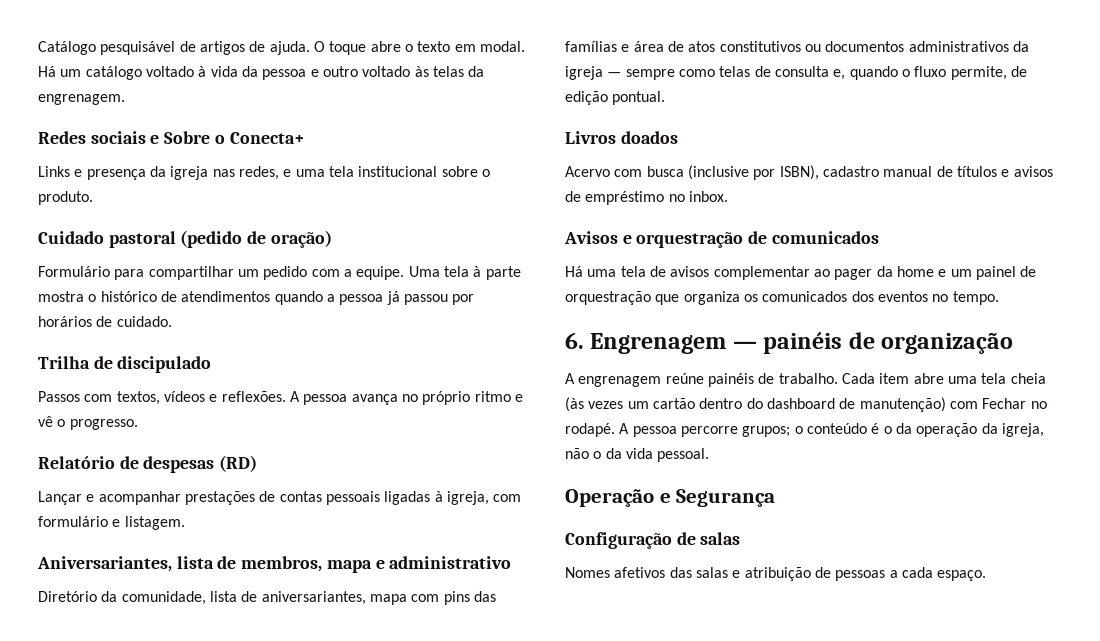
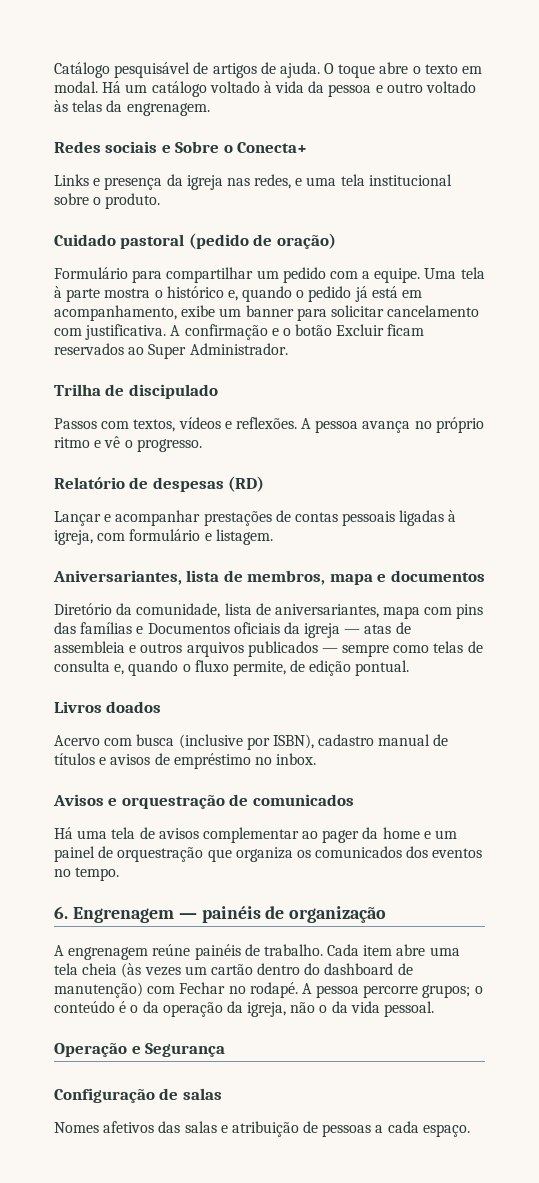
[160,291,475,305] [38,316,172,327] de atendimentos quando a pessoa já passou por horários de cuidado. -> [227,286,423,302] [54,305,480,321] [54,324,425,340] [54,343,288,359] e, quando o pedido já está em acompanhamento, exibe um banner para solicitar cancelamento com justificativa. A confirmação e o botão Excluir ficam reservados ao Super Administrador.
[389,556,512,569] administrativo -> [390,570,485,582] documentos
[633,41,1029,52] [565,66,603,80] área de atos constitutivos ou documentos administrativos da igreja -> [147,622,411,638] [54,641,318,657] Documentos oficiais da igreja — atas de assembleia e outros arquivos publicados

